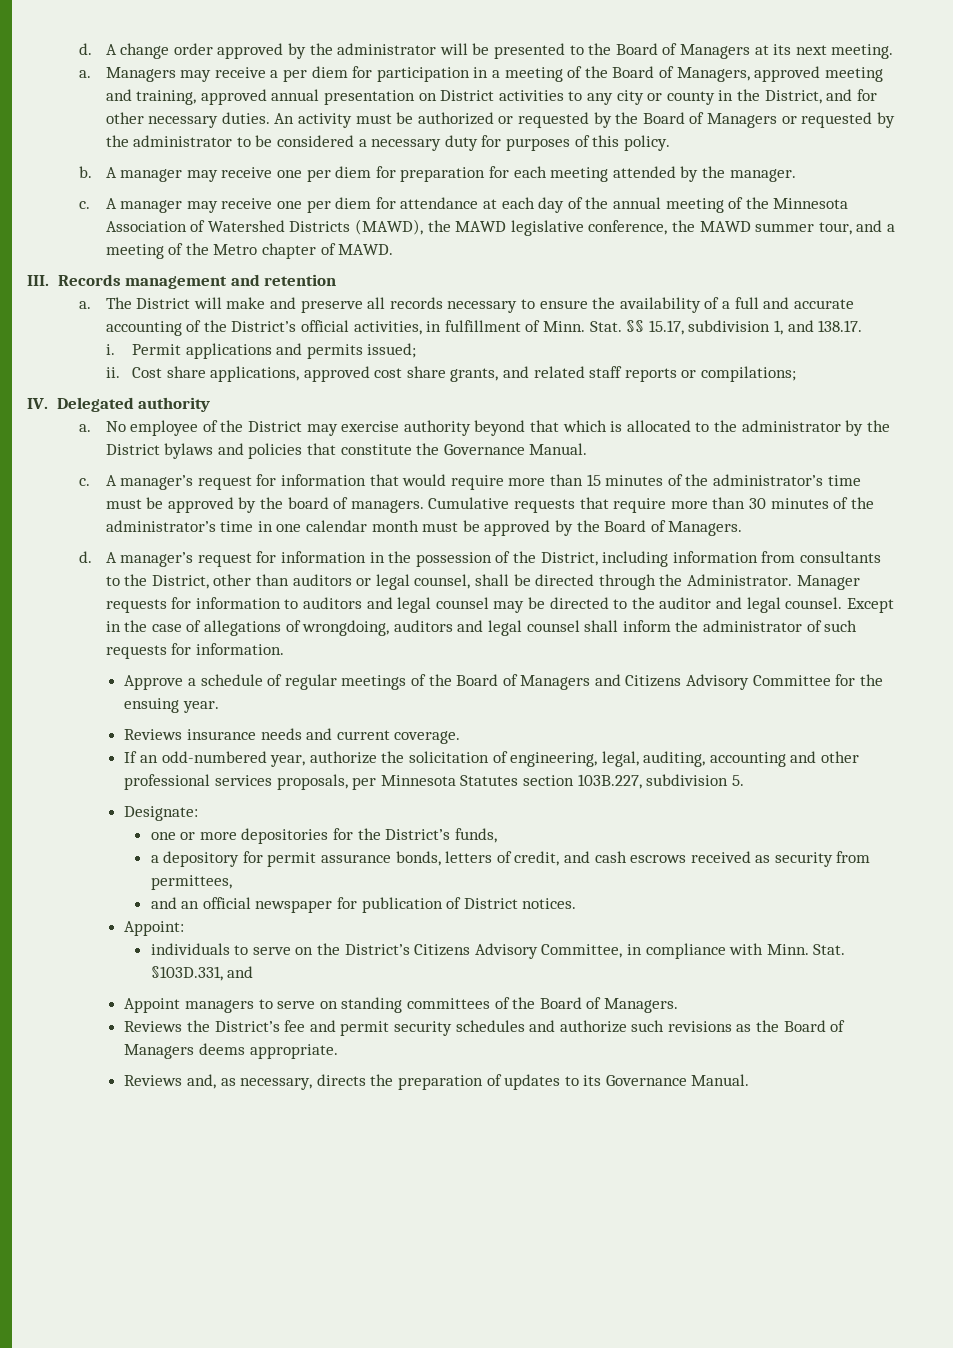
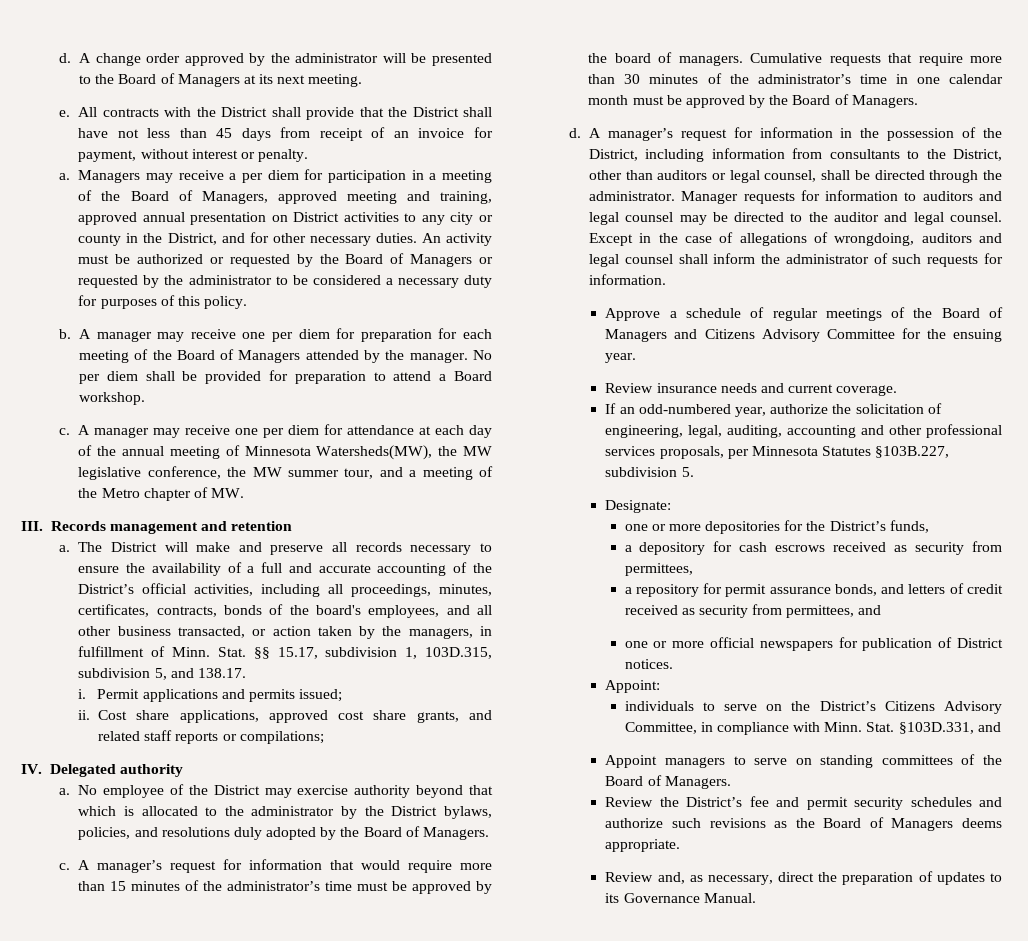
(894, 51) none -> [59,107,492,120] [78,127,493,141] [78,149,309,162] // e. All contracts with the District shall provide that the District shall have not less than 45 days from receipt of an invoice for payment, without interest or penalty.
(609, 174) none -> [134,349,301,363] of the Board of Managers
(796, 175) none -> [473,350,492,360] [78,370,492,384] [78,392,145,405] No per diem shall be provided for preparation to attend a Board workshop.
[745,197,849,209] [105,219,507,235] the Minnesota Association of Watershed Districts (MAWD), the MAWD -> [244,445,493,460] Minnesota Watersheds(MW), the MW
[699,221,751,232] MAWD -> [252,467,282,477] MW
[338,244,394,255] MAWD. -> [211,488,245,498] MW.
(422, 328) none -> [261,584,492,597] [78,604,493,618] [78,626,473,639] including all proceedings, minutes, certificates, contracts, bonds of the board's employees, and all other business transacted, or action taken by the managers,
(783, 327) none -> [425,647,493,659] [78,668,167,680] 103D.315, subdivision 5,
[164,443,588,459] bylaws and policies that constitute the Governance Manual. -> [443,806,492,819] [78,826,490,840] bylaws, policies, and resolutions duly adopted by the Board of Managers.
[686,574,792,586] Administrator. -> [588,191,675,201] administrator.
[124,729,183,740] Reviews -> [605,383,654,393] Review
[522,774,642,789] section 103B.227, -> [875,446,950,458] §103B.227,
[267,851,590,867] permit assurance bonds, letters of credit, and -> (733, 546) none
[150,897,333,913] and an official newspaper -> [624,583,1004,597] [624,604,882,618] [624,637,833,651] a repository for permit assurance bonds, and letters of credit received as security from permittees, and // one or more official newspapers
[124,1021,183,1032] Reviews -> [605,797,654,807] Review
[124,1075,183,1086] Reviews -> [605,872,654,882] Review
[316,1074,366,1086] directs -> [778,872,815,882] direct

